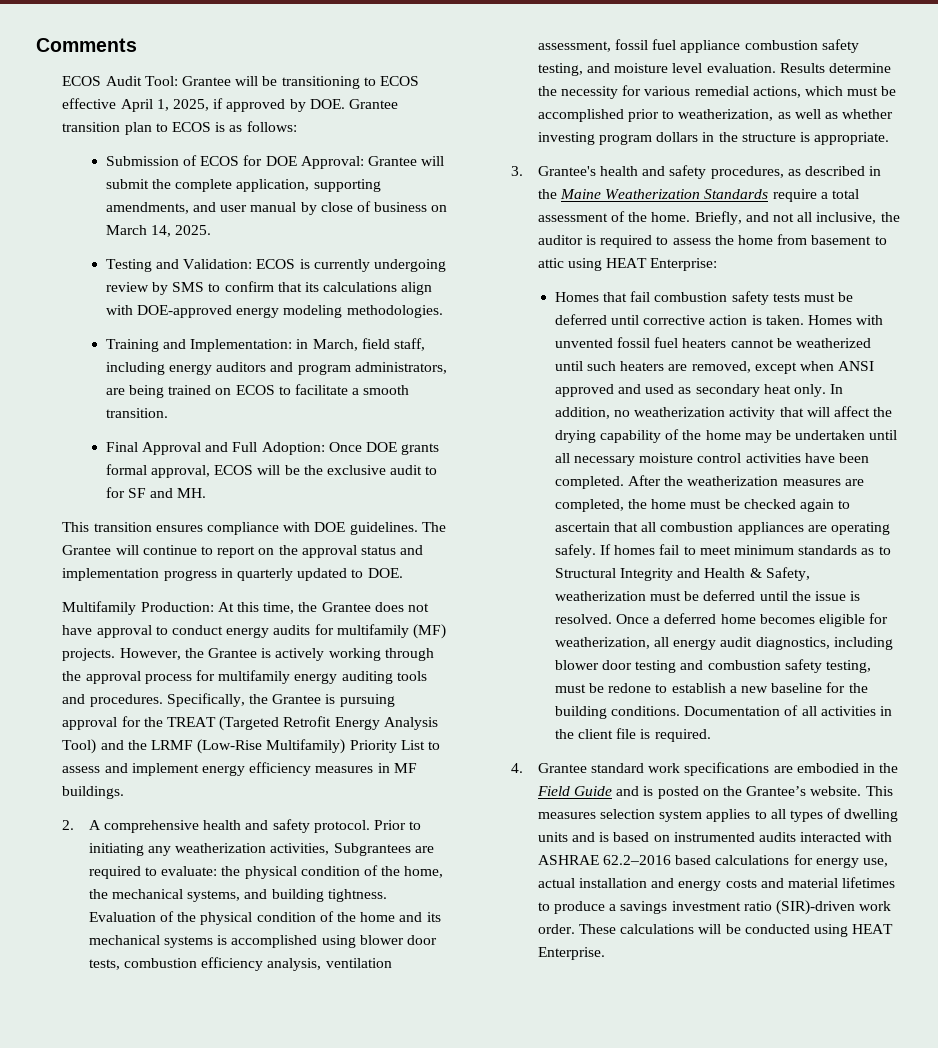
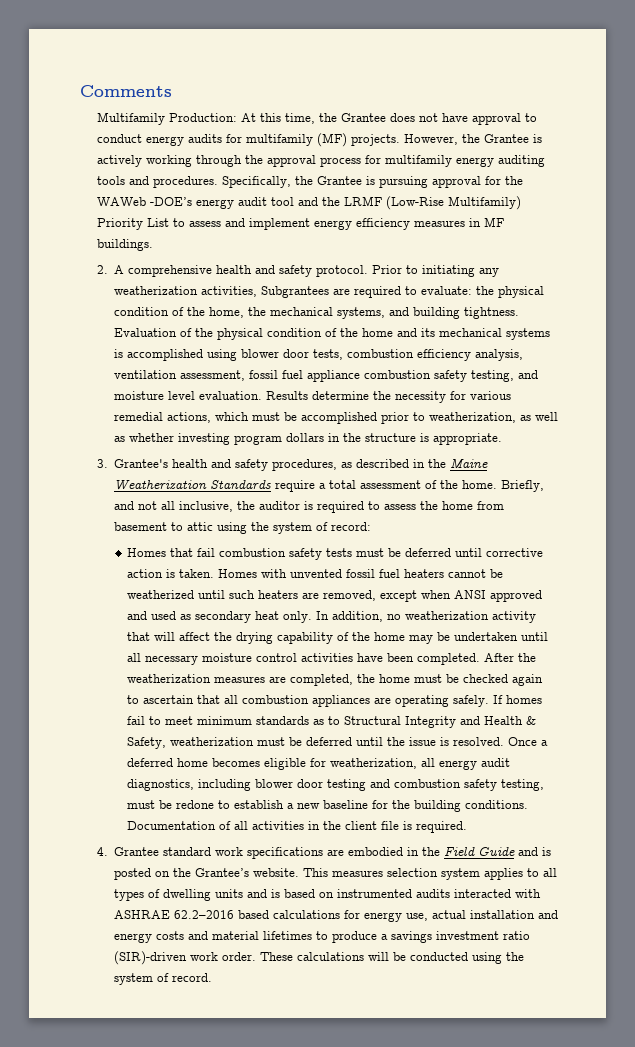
[62,76,419,89] [62,98,398,112] [62,121,297,135] [105,155,445,169] [105,179,381,192] [105,201,448,215] [105,225,212,237] [105,259,446,272] [105,281,433,295] [105,305,443,318] [105,338,425,352] [105,362,447,375] [105,384,410,398] [105,408,168,418] [105,442,440,455] [105,464,438,478] [105,487,207,498] [62,522,446,535] [62,545,424,558] [62,568,403,581] // ECOS Audit Tool: Grantee will be transitioning to ECOS effective April 1, 2025, if approved by DOE. Grantee transition plan to ECOS is as follows: // Submission of ECOS for DOE Approval: Grantee will submit the complete application, supporting amendments, and user manual by close of business on March 14, 2025. // Testing and Validation: ECOS is currently undergoing review by SMS to confirm that its calculations align with DOE-approved energy modeling methodologies. // Training and Implementation: in March, field staff, including energy auditors and program administrators, are being trained on ECOS to facilitate a smooth transition. // Final Approval and Full Adoption: Once DOE grants formal approval, ECOS will be the exclusive audit to for SF and MH. // This transition ensures compliance with DOE guidelines. The Grantee will continue to report on the approval status and implementation progress in quarterly updated to DOE. -> (172, 91) none
[166,716,438,731] [62,739,97,754] TREAT (Targeted Retrofit Energy Analysis Tool) -> [96,197,294,209] WAWeb -DOE’s energy audit tool
[606,258,718,271] HEAT Enterprise: -> [250,522,371,534] the system of record:
[852,924,894,934] [537,947,605,960] HEAT Enterprise. -> [505,952,524,961] [113,973,212,985] the system of record.

